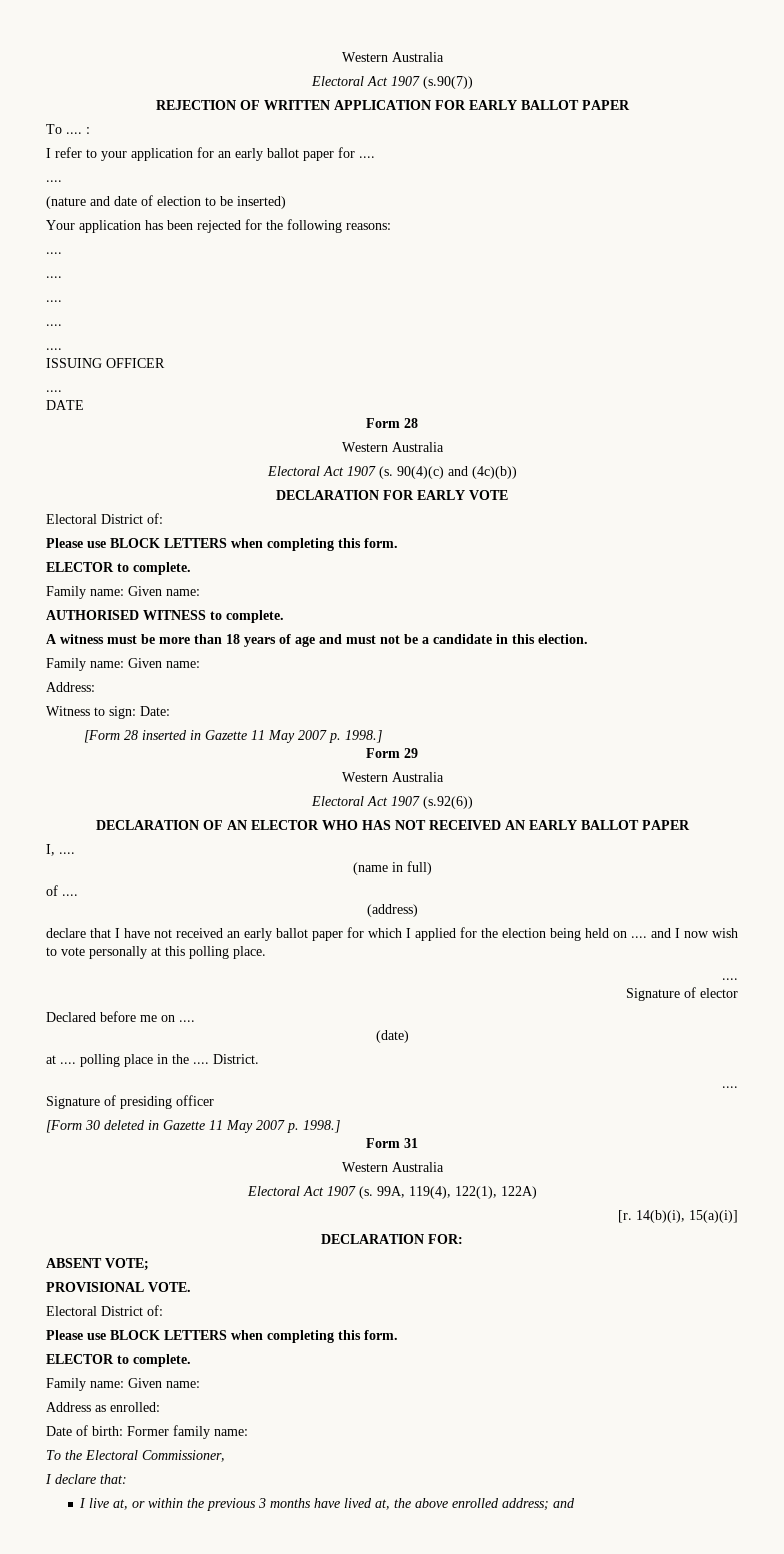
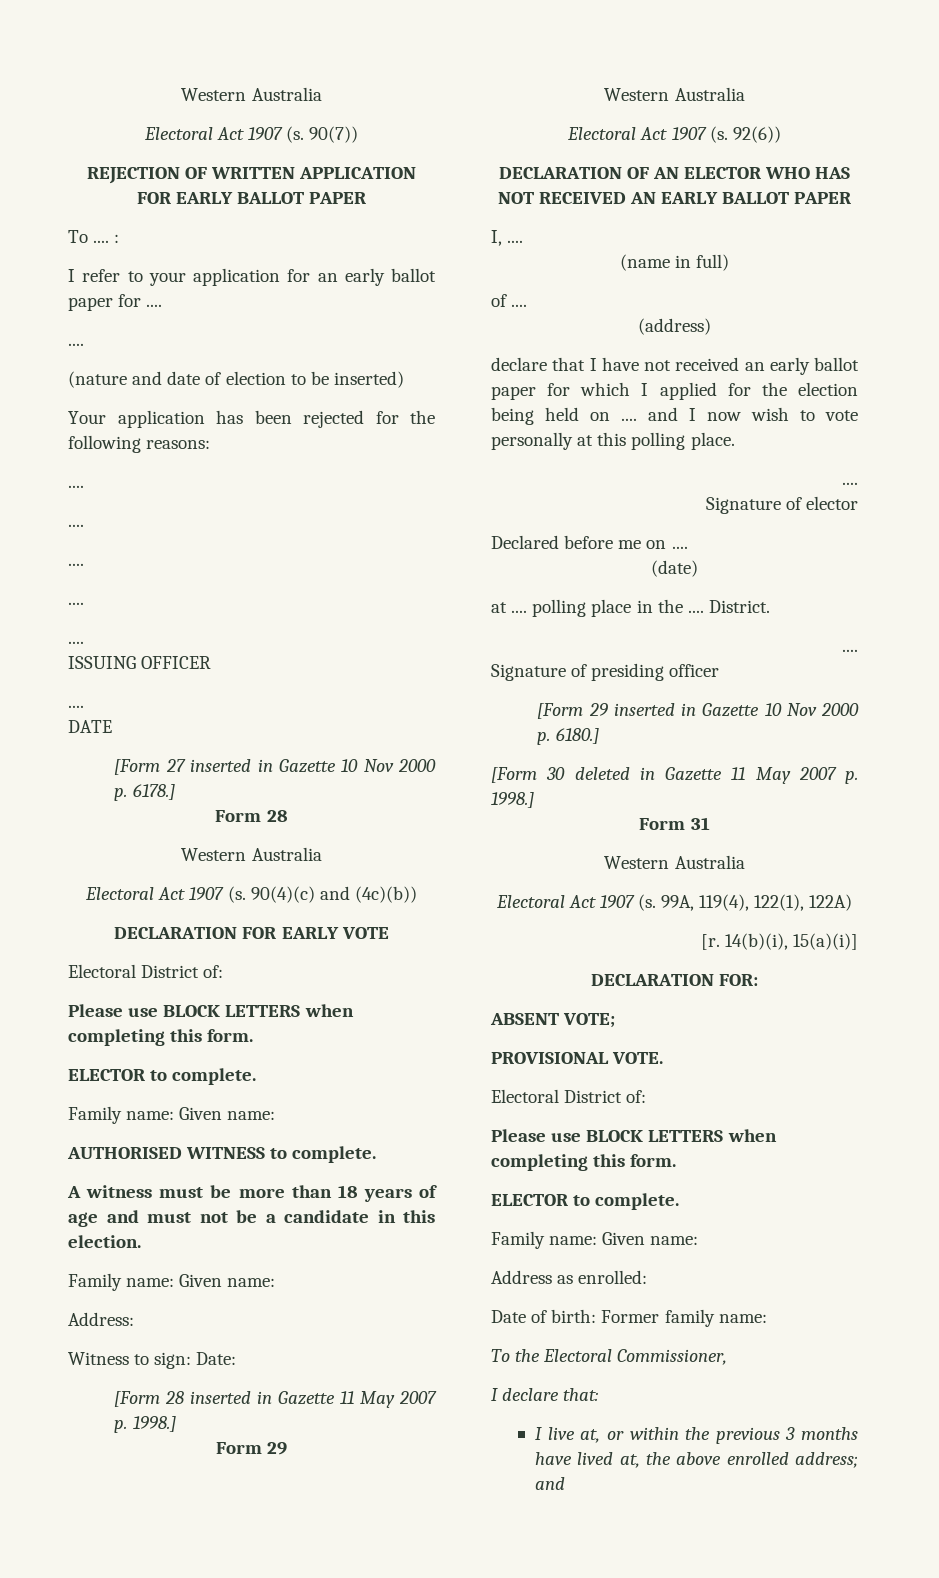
[341,52,444,62] [310,76,473,89] Western Australia // Electoral Act 1907 (s.90(7)) -> [181,87,322,101] [143,126,359,143] Western Australia // Electoral Act 1907 (s. 90(7))
(84, 405) none -> [114,759,437,775] [114,784,175,801] // [Form 27 inserted in Gazette 10 Nov 2000 p. 6178.]
[422,796,473,809] (s.92(6)) -> [709,126,781,143] (s. 92(6))
(214, 1100) none -> [537,703,859,719] [537,728,599,745] // [Form 29 inserted in Gazette 10 Nov 2000 p. 6180.]

